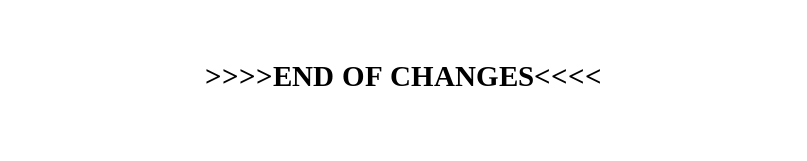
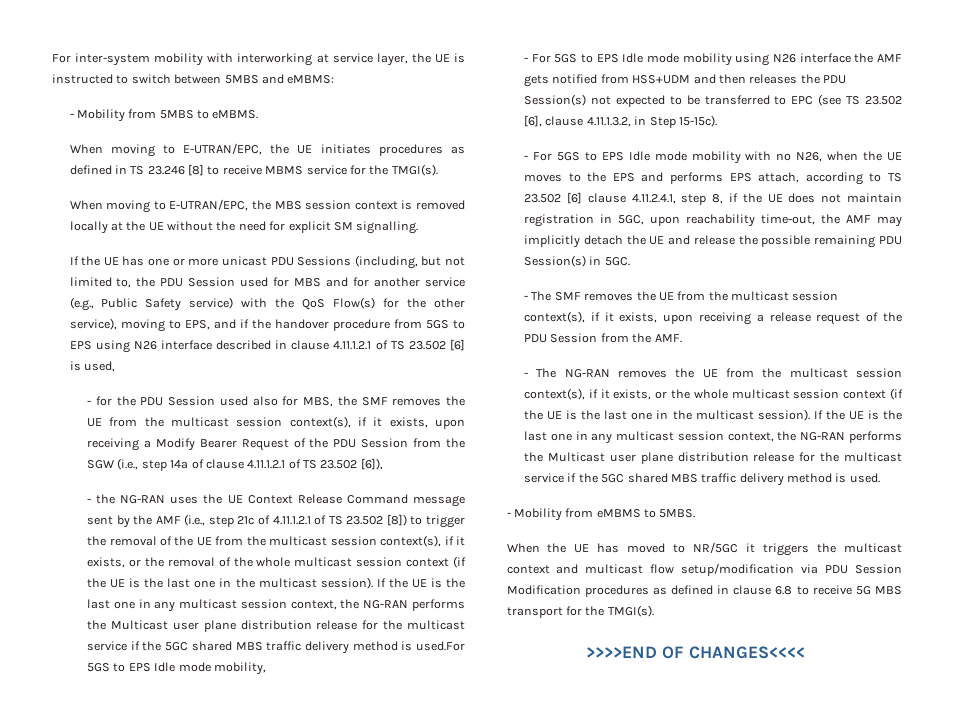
(204, 76) none -> [52,53,466,66] [52,74,335,84] [69,109,259,122] [69,143,465,157] [69,164,438,176] [69,199,466,213] [69,221,419,234] [69,255,466,269] [69,277,465,288] [69,297,465,311] [69,318,466,332] [69,339,465,353] [69,361,115,372] [87,396,466,407] [87,416,465,429] [87,438,465,451] [87,458,383,471] [87,494,465,507] [87,514,465,528] [87,535,465,547] [87,556,466,568] [87,577,465,589] [87,599,465,612] [87,620,465,632] [87,641,466,654] [87,662,266,675] [524,53,902,66] [524,74,847,87] [524,94,902,107] [524,115,717,128] [524,151,902,164] [524,172,902,185] [524,192,902,205] [524,214,902,227] [524,235,902,248] [524,255,630,267] [524,291,839,301] [524,311,902,325] [524,333,682,343] [524,368,902,378] [524,388,903,400] [524,409,902,421] [524,431,902,444] [524,452,902,464] [524,473,880,486] [506,508,696,521] [506,542,902,556] [506,563,902,576] [506,585,902,597] [506,605,654,618] For inter-system mobility with interworking at service layer, the UE is instructed to switch between 5MBS and eMBMS: // - Mobility from 5MBS to eMBMS. // When moving to E-UTRAN/EPC, the UE initiates procedures as defined in TS 23.246 [8] to receive MBMS service for the TMGI(s). // When moving to E-UTRAN/EPC, the MBS session context is removed locally at the UE without the need for explicit SM signalling. // If the UE has one or more unicast PDU Sessions (including, but not limited to, the PDU Session used for MBS and for another service (e.g., Public Safety service) with the QoS Flow(s) for the other service), moving to EPS, and if the handover procedure from 5GS to EPS using N26 interface described in clause 4.11.1.2.1 of TS 23.502 [6] is used, // - for the PDU Session used also for MBS, the SMF removes the UE from the multicast session context(s), if it exists, upon receiving a Modify Bearer Request of the PDU Session from the SGW (i.e., step 14a of clause 4.11.1.2.1 of TS 23.502 [6]), // - the NG-RAN uses the UE Context Release Command message sent by the AMF (i.e., step 21c of 4.11.1.2.1 of TS 23.502 [8]) to trigger the removal of the UE from the multicast session context(s), if it exists, or the removal of the whole multicast session context (if the UE is the last one in the multicast session). If the UE is the last one in any multicast session context, the NG-RAN performs the Multicast user plane distribution release for the multicast service if the 5GC shared MBS traffic delivery method is used.For 5GS to EPS Idle mode mobility, // - For 5GS to EPS Idle mode mobility using N26 interface the AMF gets notified from HSS+UDM and then releases the PDU Session(s) not expected to be transferred to EPC (see TS 23.502 [6], clause 4.11.1.3.2, in Step 15-15c). // - For 5GS to EPS Idle mode mobility with no N26, when the UE moves to the EPS and performs EPS attach, according to TS 23.502 [6] clause 4.11.2.4.1, step 8, if the UE does not maintain registration in 5GC, upon reachability time-out, the AMF may implicitly detach the UE and release the possible remaining PDU Session(s) in 5GC. // - The SMF removes the UE from the multicast session context(s), if it exists, upon receiving a release request of the PDU Session from the AMF. // - The NG-RAN removes the UE from the multicast session context(s), if it exists, or the whole multicast session context (if the UE is the last one in the multicast session). If the UE is the last one in any multicast session context, the NG-RAN performs the Multicast user plane distribution release for the multicast service if the 5GC shared MBS traffic delivery method is used. // - Mobility from eMBMS to 5MBS. // When the UE has moved to NR/5GC it triggers the multicast context and multicast flow setup/modification via PDU Session Modification procedures as defined in clause 6.8 to receive 5G MBS transport for the TMGI(s). //

